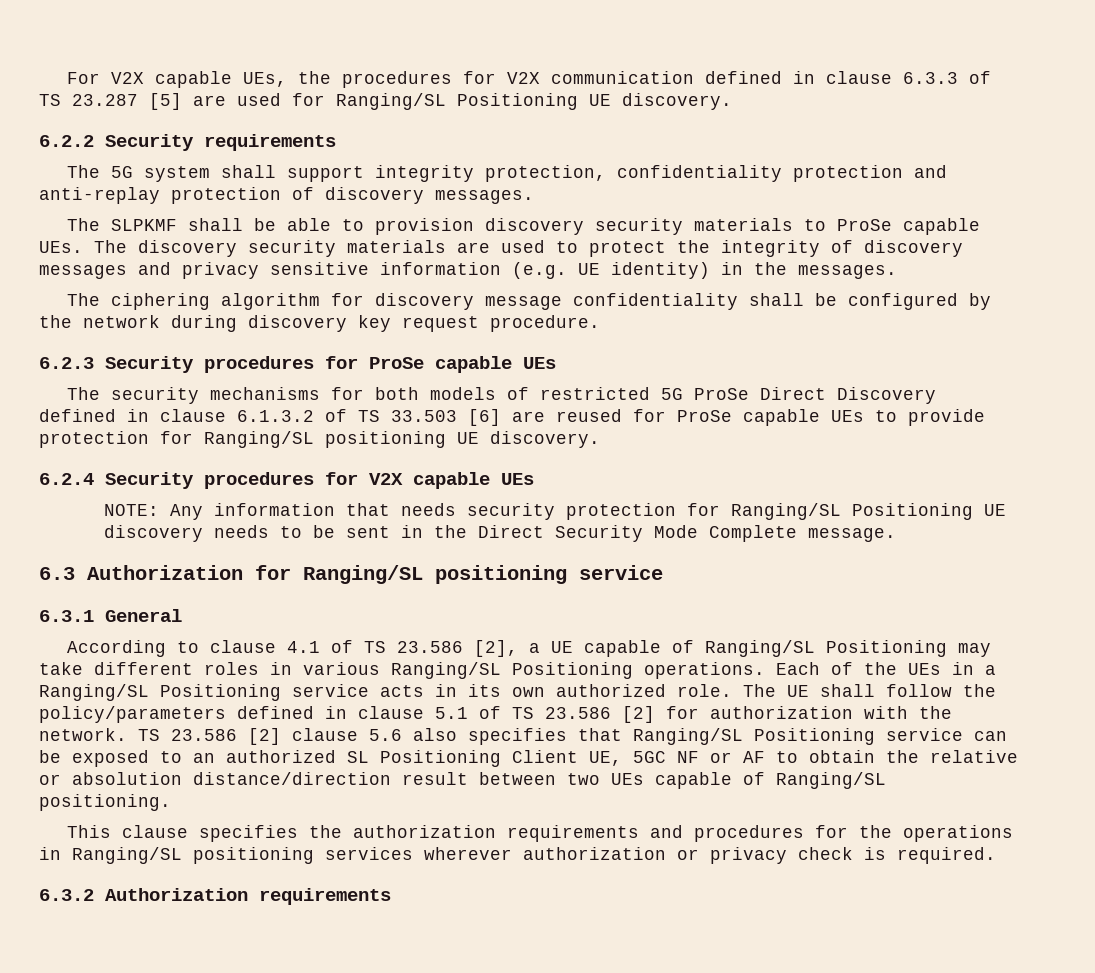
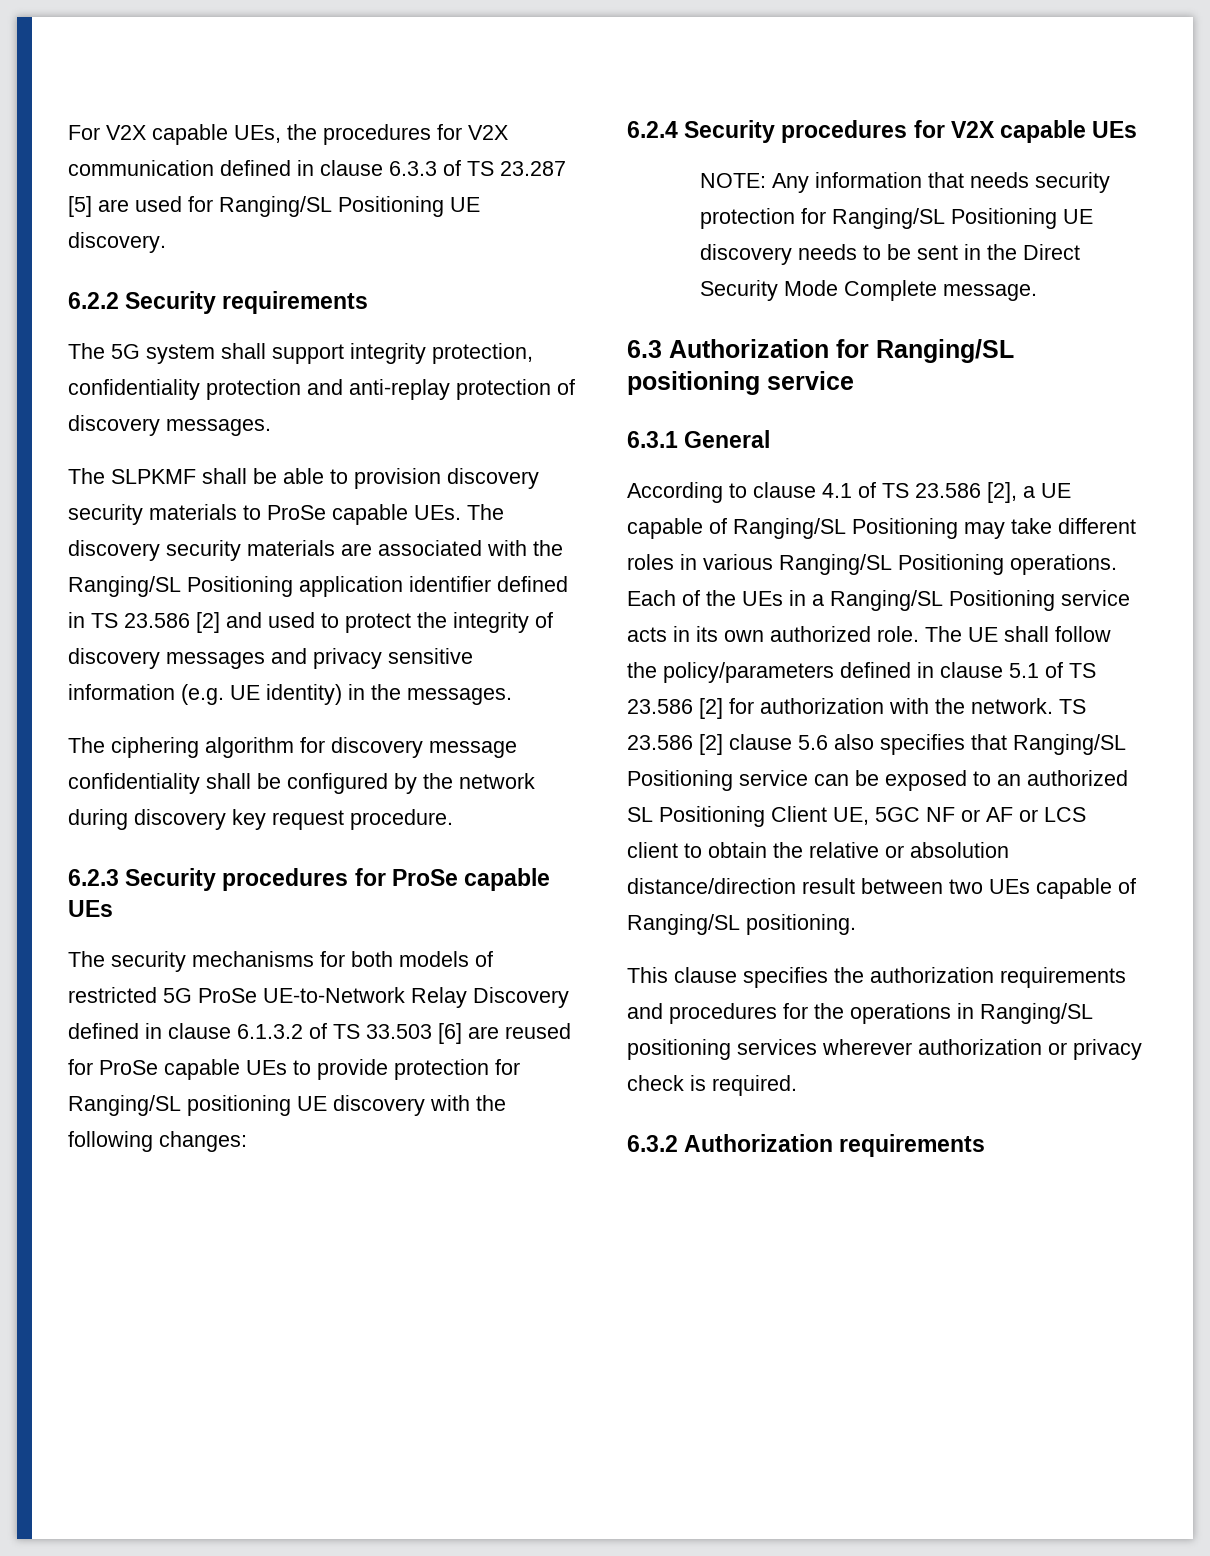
(490, 247) none -> [378,540,563,556] [68,576,568,597] [68,612,262,633] associated with the Ranging/SL Positioning application identifier defined in TS 23.586 [2] and
[759,387,826,400] Direct -> [263,987,467,1008] UE-to-Network Relay
[490,431,600,448] discovery. -> [333,1095,506,1116] [68,1131,247,1152] discovery with the following changes:
(765, 757) none -> [1019,807,1086,822] [627,842,678,858] or LCS client

